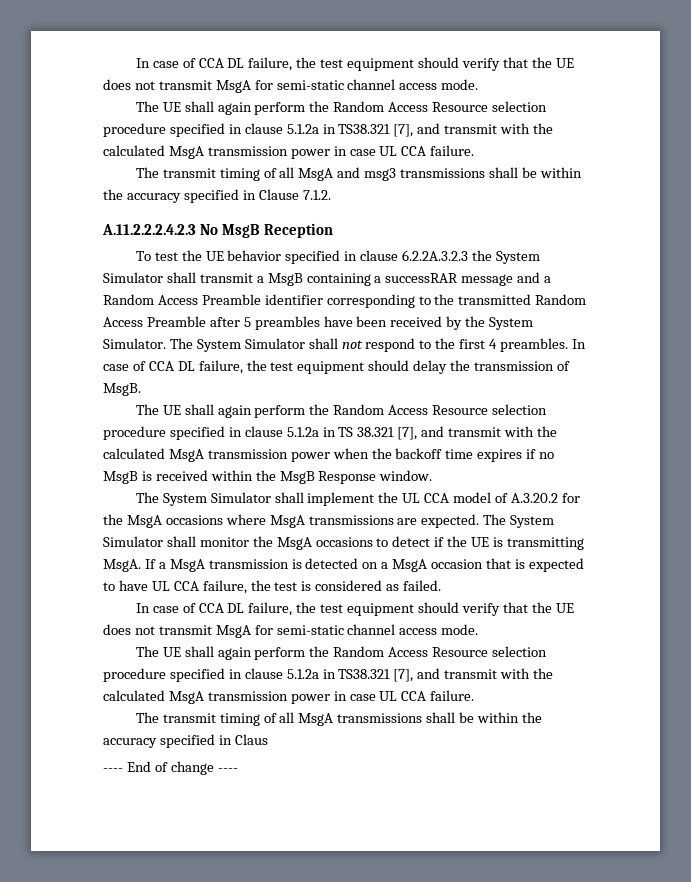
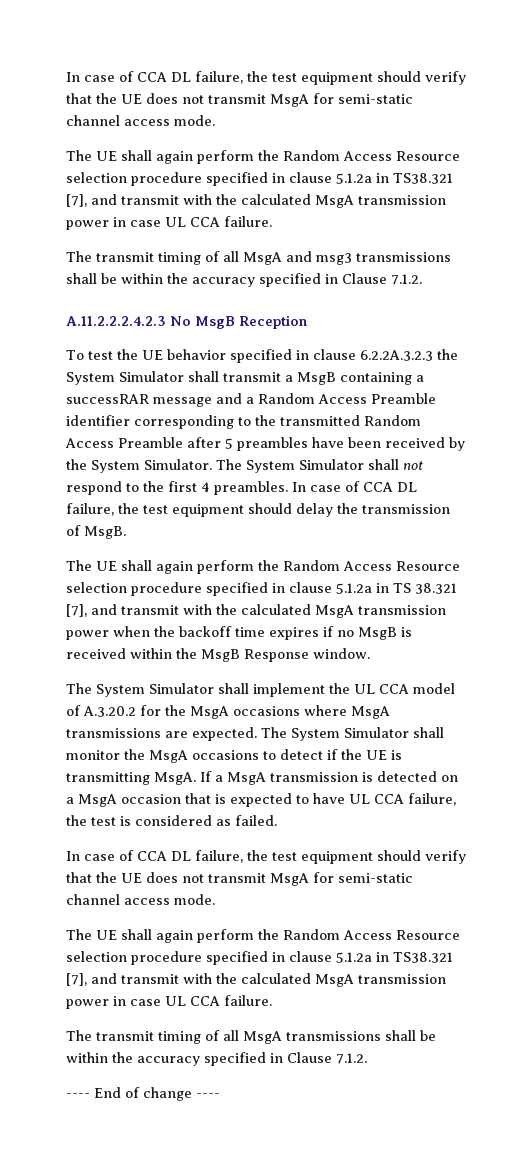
[234,734,268,745] Claus -> [287,1052,367,1064] Clause 7.1.2.

